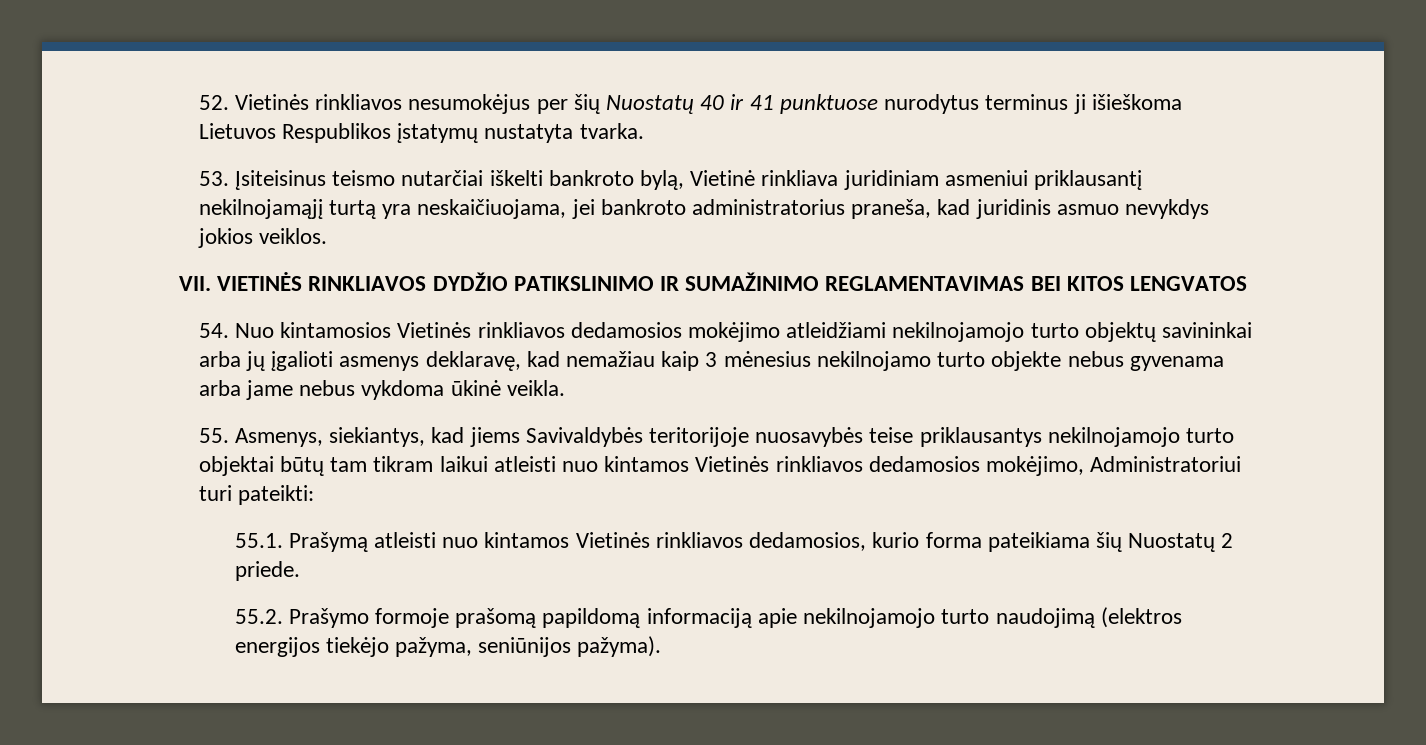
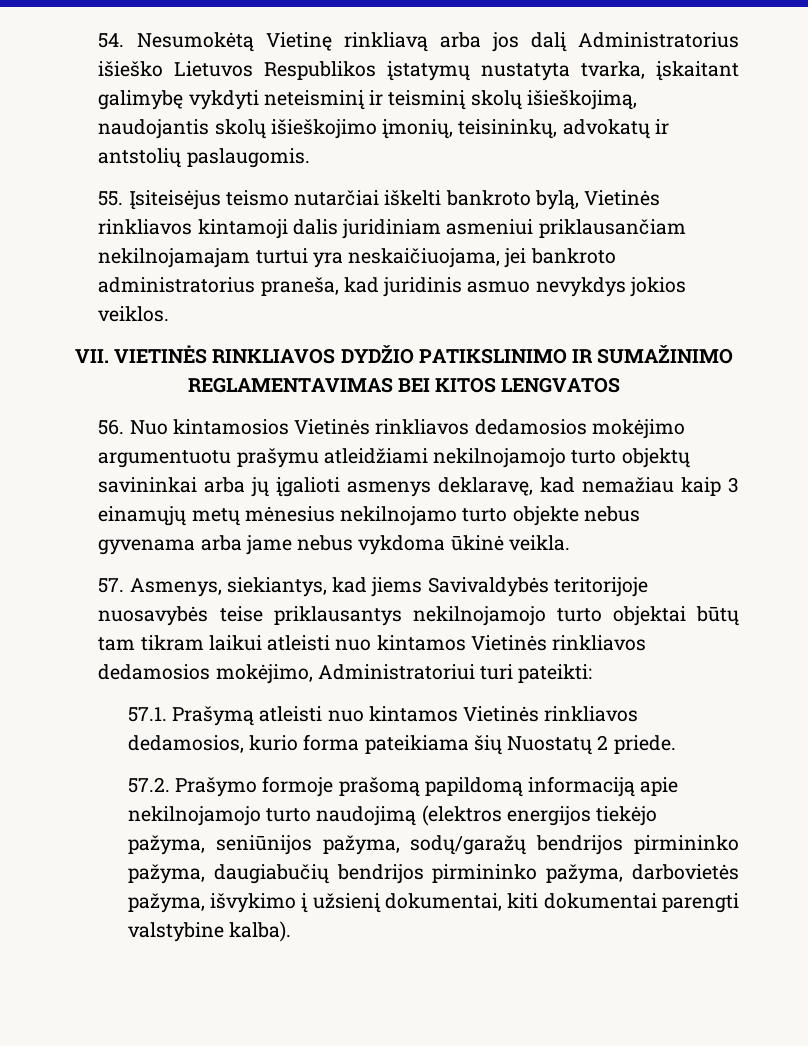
[198,94,1182,114] [198,123,644,143] [198,170,327,190] 52. Vietinės rinkliavos nesumokėjus per šių Nuostatų 40 ir 41 punktuose nurodytus terminus ji išieškoma Lietuvos Respublikos įstatymų nustatyta tvarka. // 53. Įsiteisinus -> [98,32,739,52] [98,61,739,81] [98,90,638,110] [98,119,670,139] [98,148,310,168] [98,190,221,210] 54. Nesumokėtą Vietinę rinkliavą arba jos dalį Administratorius išieško Lietuvos Respublikos įstatymų nustatyta tvarka, įskaitant galimybę vykdyti neteisminį ir teisminį skolų išieškojimą, naudojantis skolų išieškojimo įmonių, teisininkų, advokatų ir antstolių paslaugomis. // 55. Įsiteisėjus
[690,170,1143,190] [198,199,377,219] Vietinė rinkliava juridiniam asmeniui priklausantį nekilnojamąjį turtą -> [584,190,661,206] [98,219,686,239] [98,248,308,268] Vietinės rinkliavos kintamoji dalis juridiniam asmeniui priklausančiam nekilnojamajam turtui
[198,323,229,338] 54. -> [98,419,125,435] 56.
(781, 332) none -> [98,448,319,468] argumentuotu prašymu
(718, 359) none -> [98,506,240,526] einamųjų metų
[198,428,229,443] 55. -> [98,578,125,593] 57.
[234,533,283,548] 55.1. -> [127,707,167,722] 57.1.
[234,609,283,624] 55.2. -> [127,777,170,793] 57.2.
[577,636,662,657] pažyma). -> [322,835,739,855] [127,864,739,884] [127,893,739,913] [127,921,292,942] pažyma, sodų/garažų bendrijos pirmininko pažyma, daugiabučių bendrijos pirmininko pažyma, darbovietės pažyma, išvykimo į užsienį dokumentai, kiti dokumentai parengti valstybine kalba).

